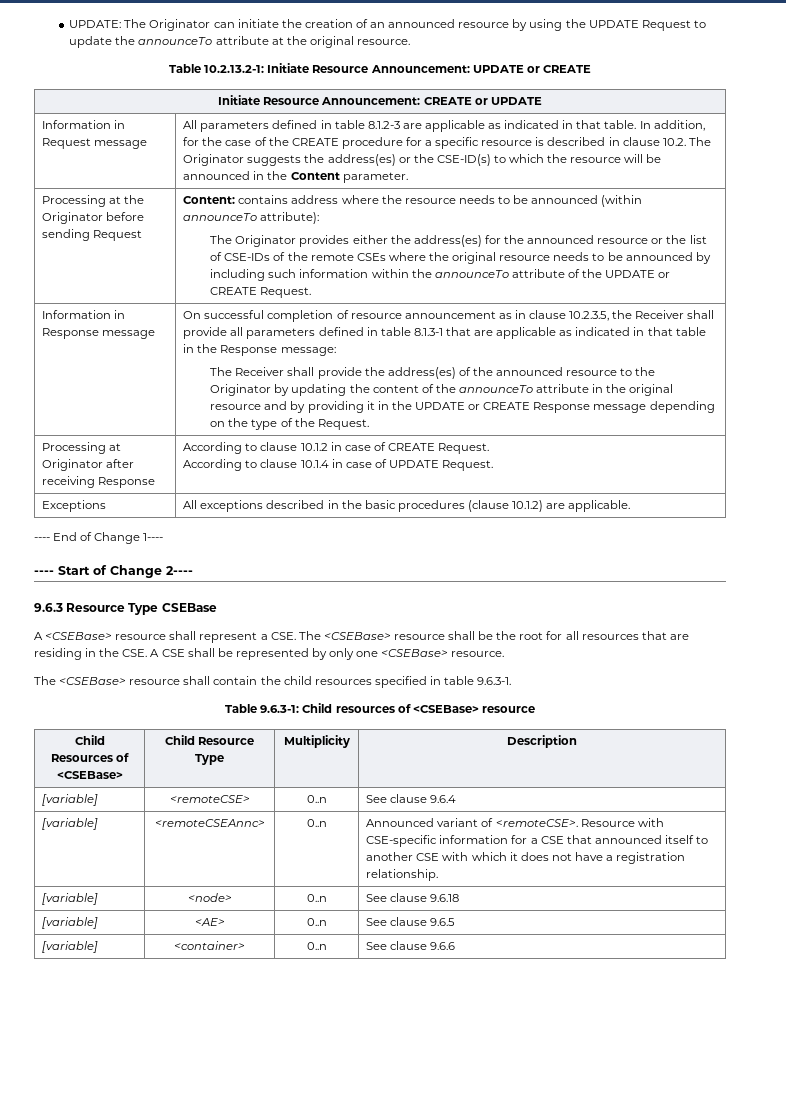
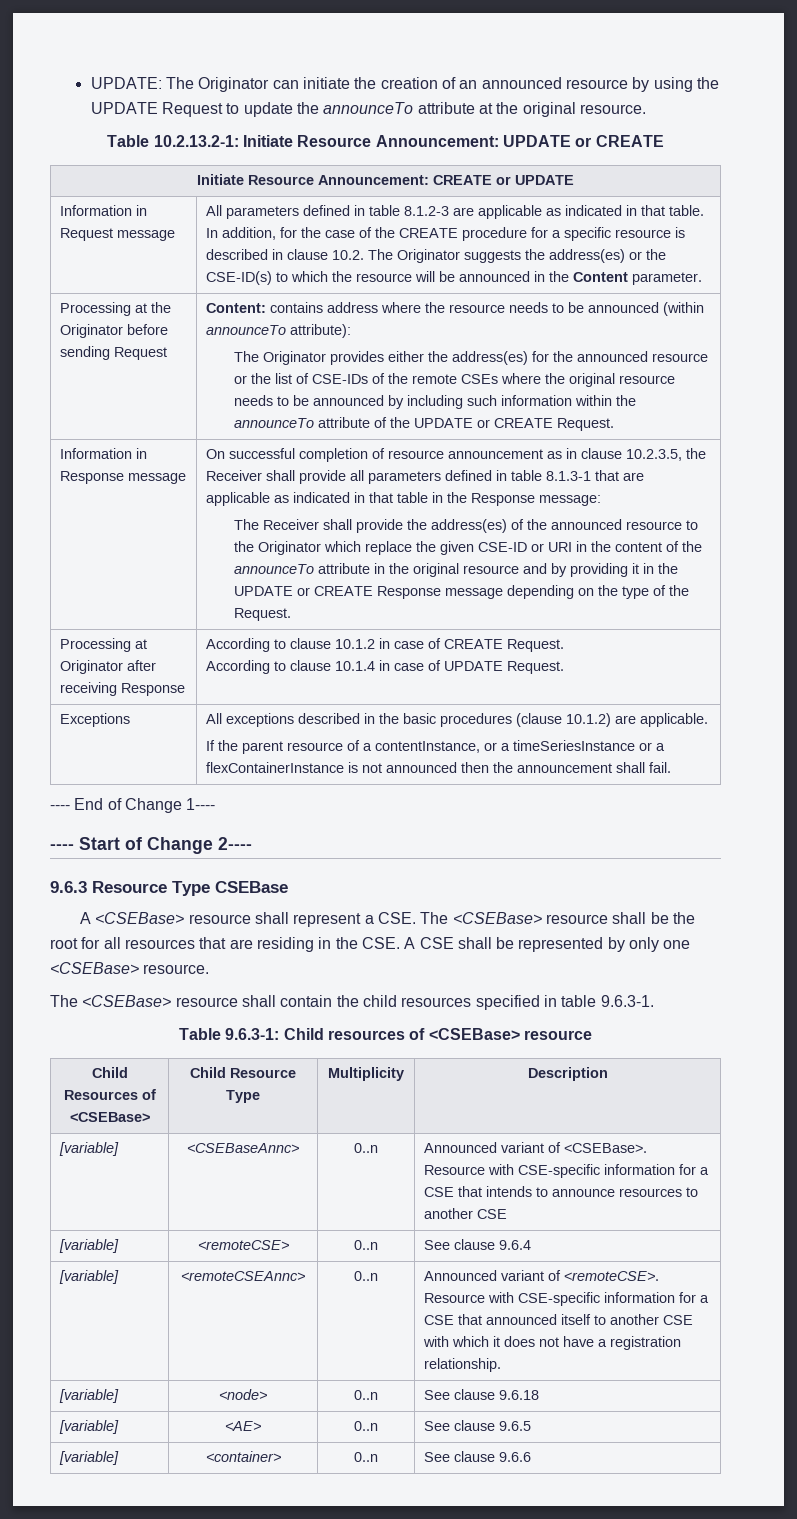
[274,384,347,396] by updating -> [323,541,587,555] which replace the given CSE-ID or URI in
(631, 506) none -> [206,740,666,754] [206,762,672,773] // If the parent resource of a contentInstance, or a timeSeriesInstance or a flexContainerInstance is not announced then the announcement shall fail.
(577, 741) none -> [59,1142,120,1156] [187,1143,299,1153] [354,1143,378,1153] [424,1142,648,1153] [424,1164,710,1178] [424,1186,699,1197] [424,1208,508,1219] // [variable] | <CSEBaseAnnc> | 0..n | Announced variant of <CSEBase>. Resource with CSE-specific information for a CSE that intends to announce resources to another CSE

